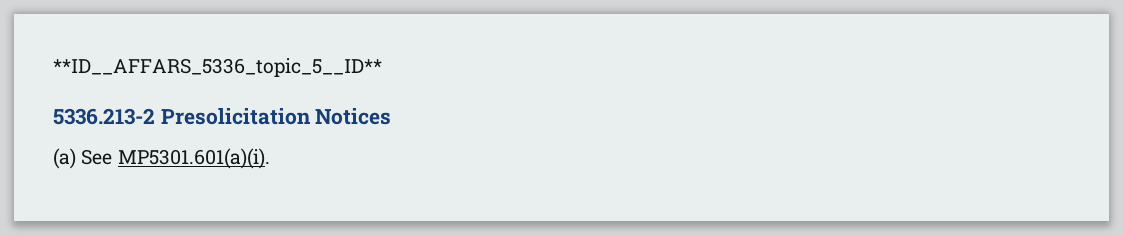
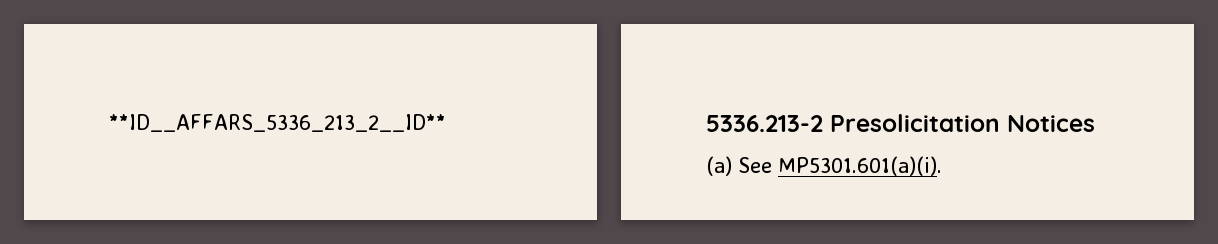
[53,58,382,77] **ID__AFFARS_5336_topic_5__ID** -> [109,114,446,132] **ID__AFFARS_5336_213_2__ID**

